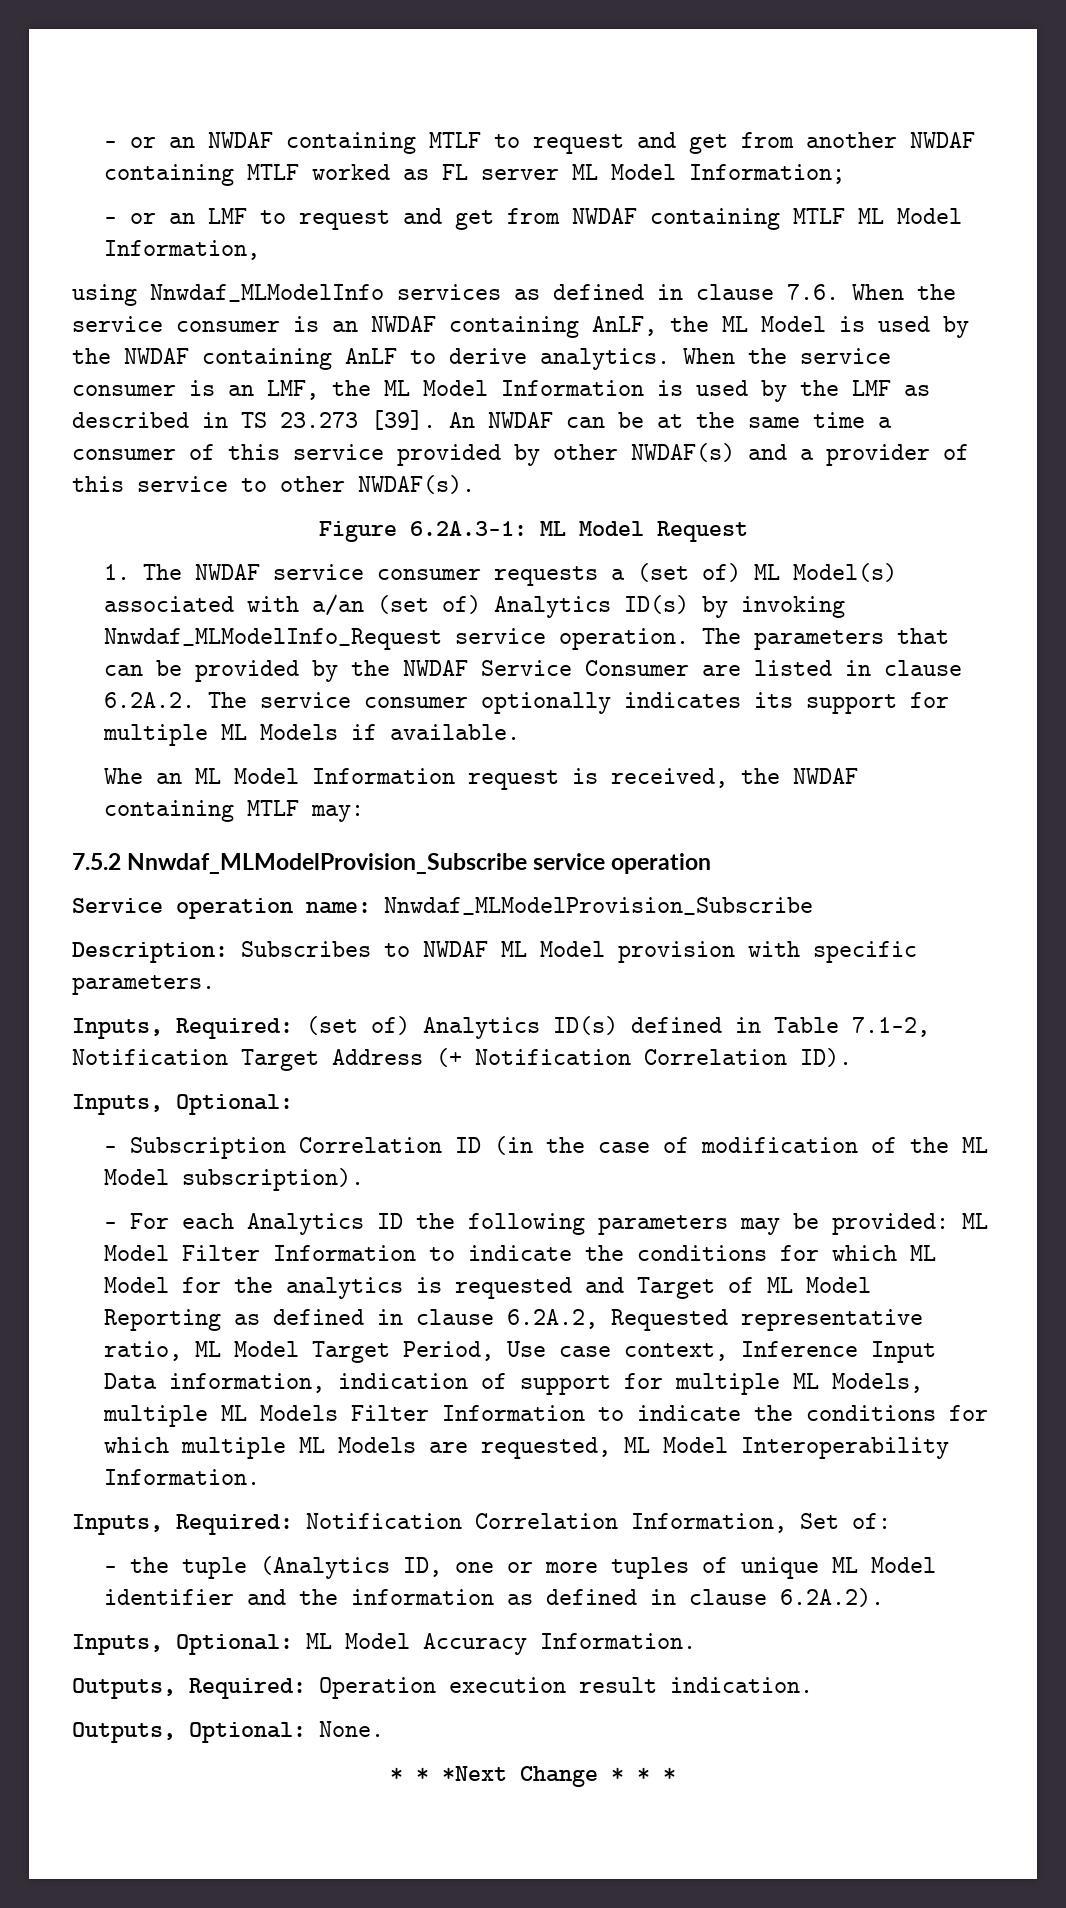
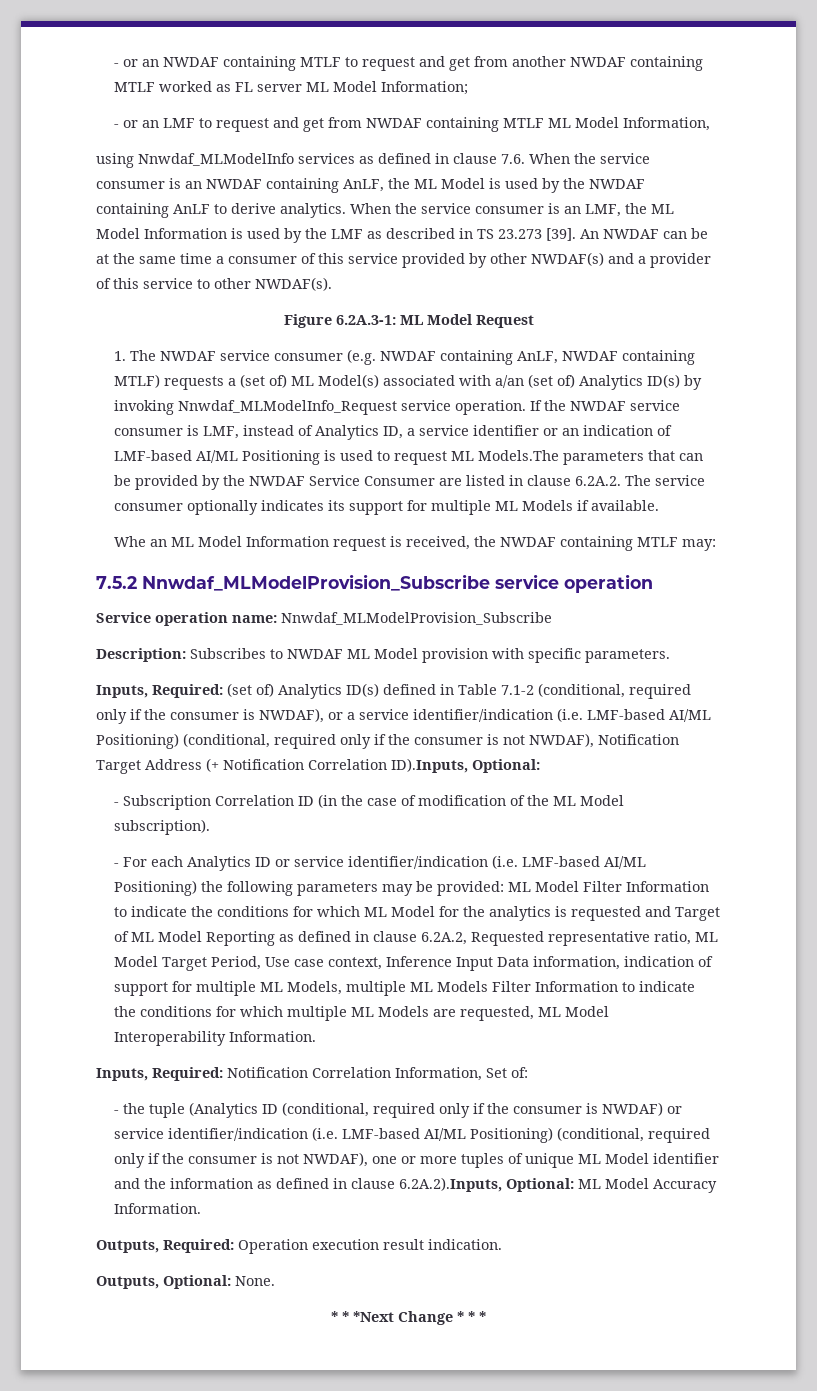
(482, 574) none -> [347,349,696,365] [114,374,161,388] (e.g. NWDAF containing AnLF, NWDAF containing MTLF)
[702,628,742,644] The -> [530,400,681,411] [114,425,673,440] [114,450,560,465] If the NWDAF service consumer is LMF, instead of Analytics ID, a service identifier or an indication of LMF-based AI/ML Positioning is used to request ML Models.The
[852,1017,930,1037] 7.1-2, -> [501,683,691,699] [96,708,711,724] [96,733,594,749] 7.1-2 (conditional, required only if the consumer is NWDAF), or a service identifier/indication (i.e. LMF-based AI/ML Positioning) (conditional, required only if the consumer is not NWDAF),
[800,1048,852,1067] [72,1094,163,1115] ID). // Inputs, -> [391,758,468,773] ID).Inputs,
(404, 1221) none -> [275,855,647,869] [114,880,198,896] or service identifier/indication (i.e. LMF-based AI/ML Positioning)
[403,1557,443,1577] ID, -> [262,1102,683,1118] [114,1127,711,1143] [114,1152,369,1168] ID (conditional, required only if the consumer is NWDAF) or service identifier/indication (i.e. LMF-based AI/ML Positioning) (conditional, required only if the consumer is not NWDAF),
[780,1588,885,1607] [72,1634,163,1655] 6.2A.2). // Inputs, -> [399,1177,503,1192] 6.2A.2).Inputs,

